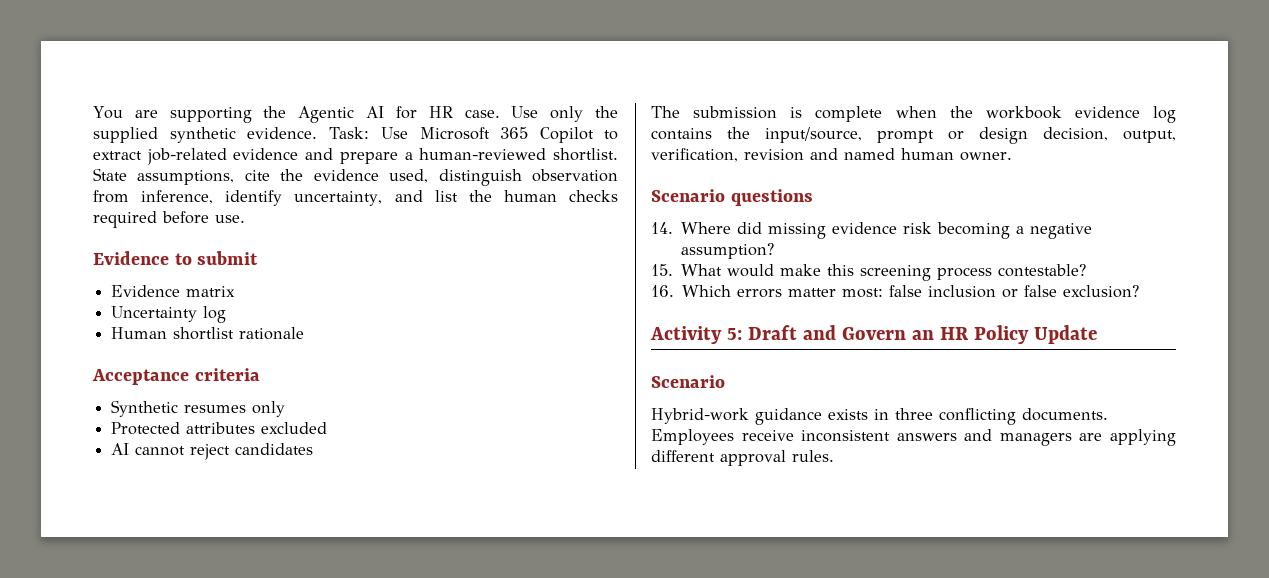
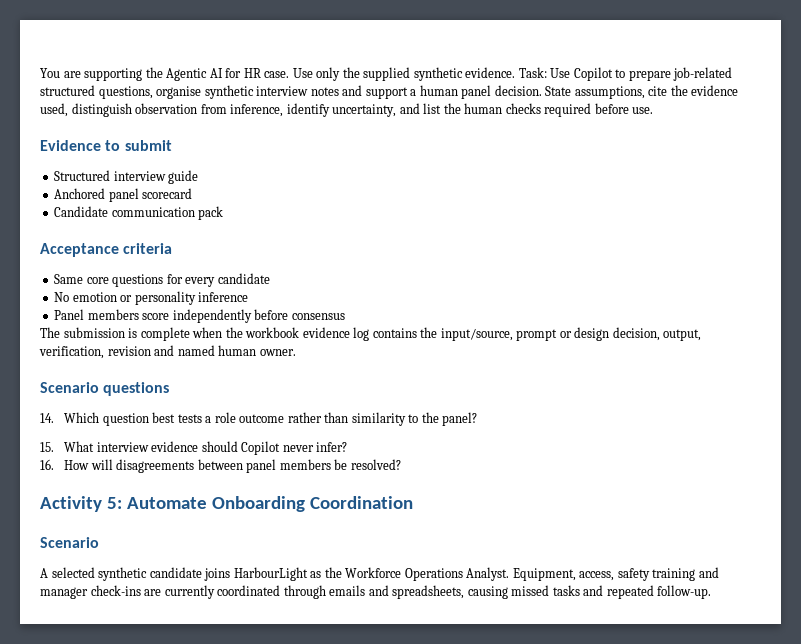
[419,127,618,143] [93,148,618,165] Microsoft 365 Copilot to extract job-related evidence and prepare a human-reviewed shortlist. -> [573,67,733,81] [40,85,542,99] Copilot to prepare job-related structured questions, organise synthetic interview notes and support a human panel decision.
[111,285,236,297] [111,306,227,323] [111,327,305,340] [92,368,260,385] [111,400,286,417] [111,422,328,435] [111,443,314,460] Evidence matrix // Uncertainty log // Human shortlist rationale // Acceptance criteria // Synthetic resumes only // Protected attributes excluded // AI cannot reject candidates -> [54,170,199,184] [54,188,193,202] [54,206,224,220] [40,243,173,257] [54,273,270,287] [54,291,249,305] [54,309,345,323] Structured interview guide // Anchored panel scorecard // Candidate communication pack // Acceptance criteria // Same core questions for every candidate // No emotion or personality inference // Panel members score independently before consensus
[681,222,1093,239] [681,243,775,259] [651,264,1087,281] [651,285,1140,298] [650,325,1097,344] [651,375,725,388] [651,408,1108,425] [651,429,1176,446] [651,450,834,466] Where did missing evidence risk becoming a negative assumption? // 15. What would make this screening process contestable? // 16. Which errors matter most: false inclusion or false exclusion? // Activity 5: Draft and Govern an HR Policy Update // Scenario // Hybrid-work guidance exists in three conflicting documents. Employees receive inconsistent answers and managers are applying different approval rules. -> [64,412,478,426] [40,441,348,455] [40,459,401,473] [40,496,413,512] [40,537,99,548] [40,567,719,581] [40,585,712,599] Which question best tests a role outcome rather than similarity to the panel? // 15. What interview evidence should Copilot never infer? // 16. How will disagreements between panel members be resolved? // Activity 5: Automate Onboarding Coordination // Scenario // A selected synthetic candidate joins HarbourLight as the Workforce Operations Analyst. Equipment, access, safety training and manager check-ins are currently coordinated through emails and spreadsheets, causing missed tasks and repeated follow-up.

